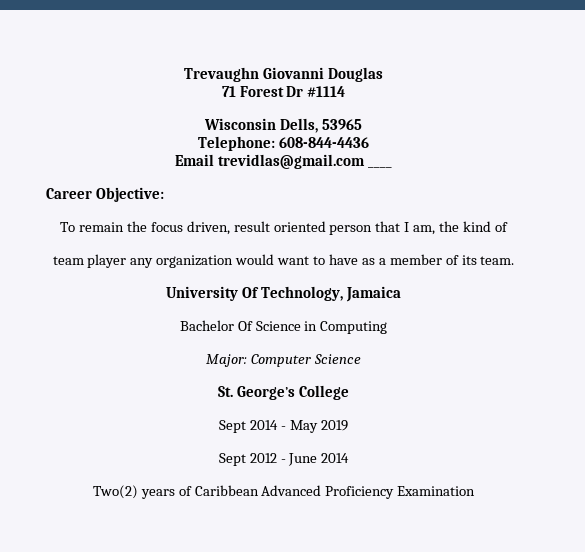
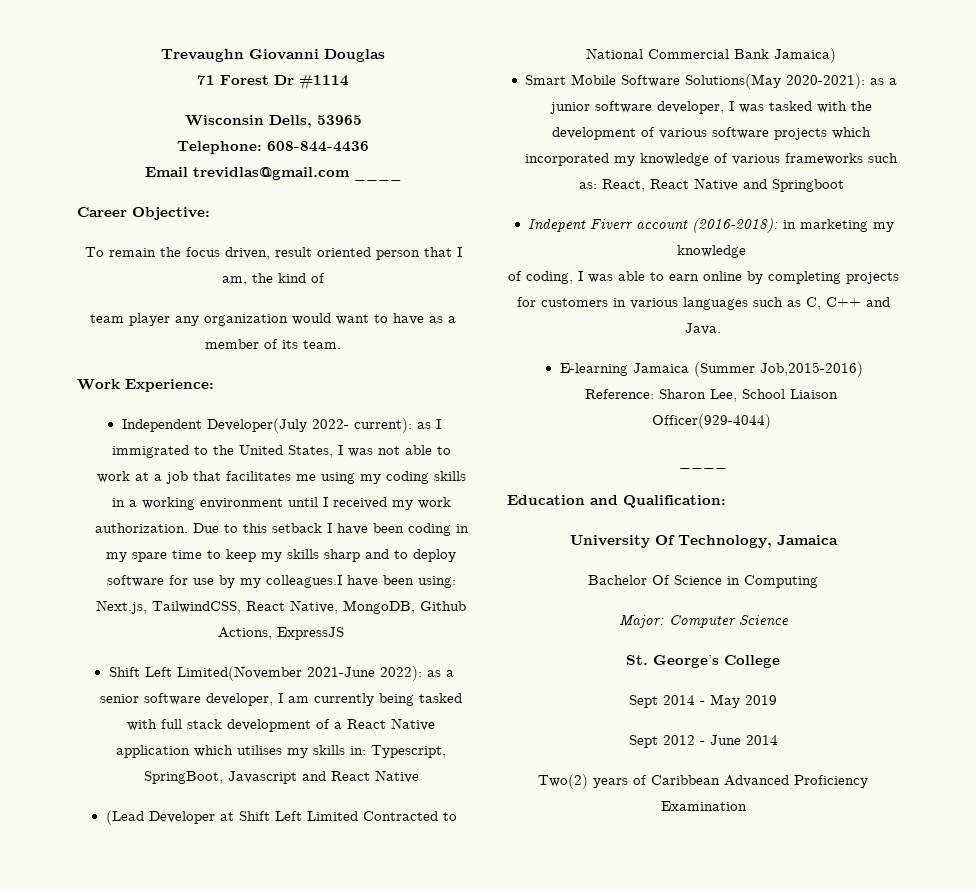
(515, 260) none -> [77,379,214,392] [121,418,441,433] [111,445,451,458] [96,471,466,484] [111,497,451,510] [94,523,469,536] [106,549,457,562] [106,575,456,588] [96,600,467,614] [218,627,345,640] [108,666,454,681] [100,693,463,706] [127,718,436,732] [116,745,447,758] [143,770,419,784] [105,810,457,825] [586,48,837,63] [525,74,898,89] [549,101,872,114] [552,127,872,140] [525,153,899,166] [578,178,844,192] [528,218,895,233] [676,245,746,258] [507,271,899,284] [516,297,890,310] [685,323,721,335] [559,362,863,377] [585,389,839,402] [651,414,771,429] [679,465,727,469] [507,495,726,508] // Work Experience: // Independent Developer(July 2022- current): as I immigrated to the United States, I was not able to work at a job that facilitates me using my coding skills in a working environment until I received my work authorization. Due to this setback I have been coding in my spare time to keep my skills sharp and to deploy software for use by my colleagues.I have been using: Next.js, TailwindCSS, React Native, MongoDB, Github Actions, ExpressJS // Shift Left Limited(November 2021-June 2022): as a senior software developer, I am currently being tasked with full stack development of a React Native application which utilises my skills in: Typescript, SpringBoot, Javascript and React Native // (Lead Developer at Shift Left Limited Contracted to National Commercial Bank Jamaica) // Smart Mobile Software Solutions(May 2020-2021): as a junior software developer, I was tasked with the development of various software projects which incorporated my knowledge of various frameworks such as: React, React Native and Springboot // Indepent Fiverr account (2016-2018): in marketing my knowledge // of coding, I was able to earn online by completing projects for customers in various languages such as C, C++ and Java. // E-learning Jamaica (Summer Job,2015-2016) Reference: Sharon Lee, School Liaison Officer(929-4044) // ____ // Education and Qualification:

